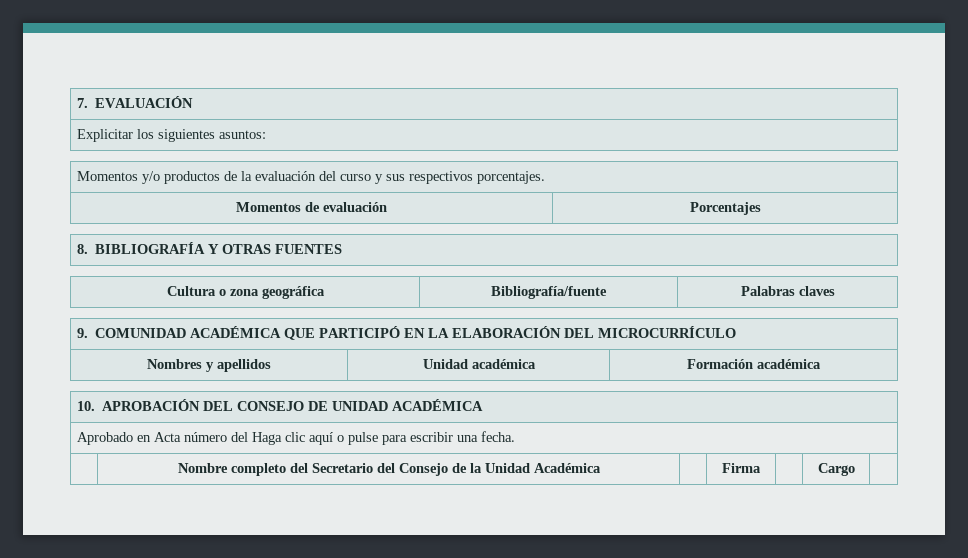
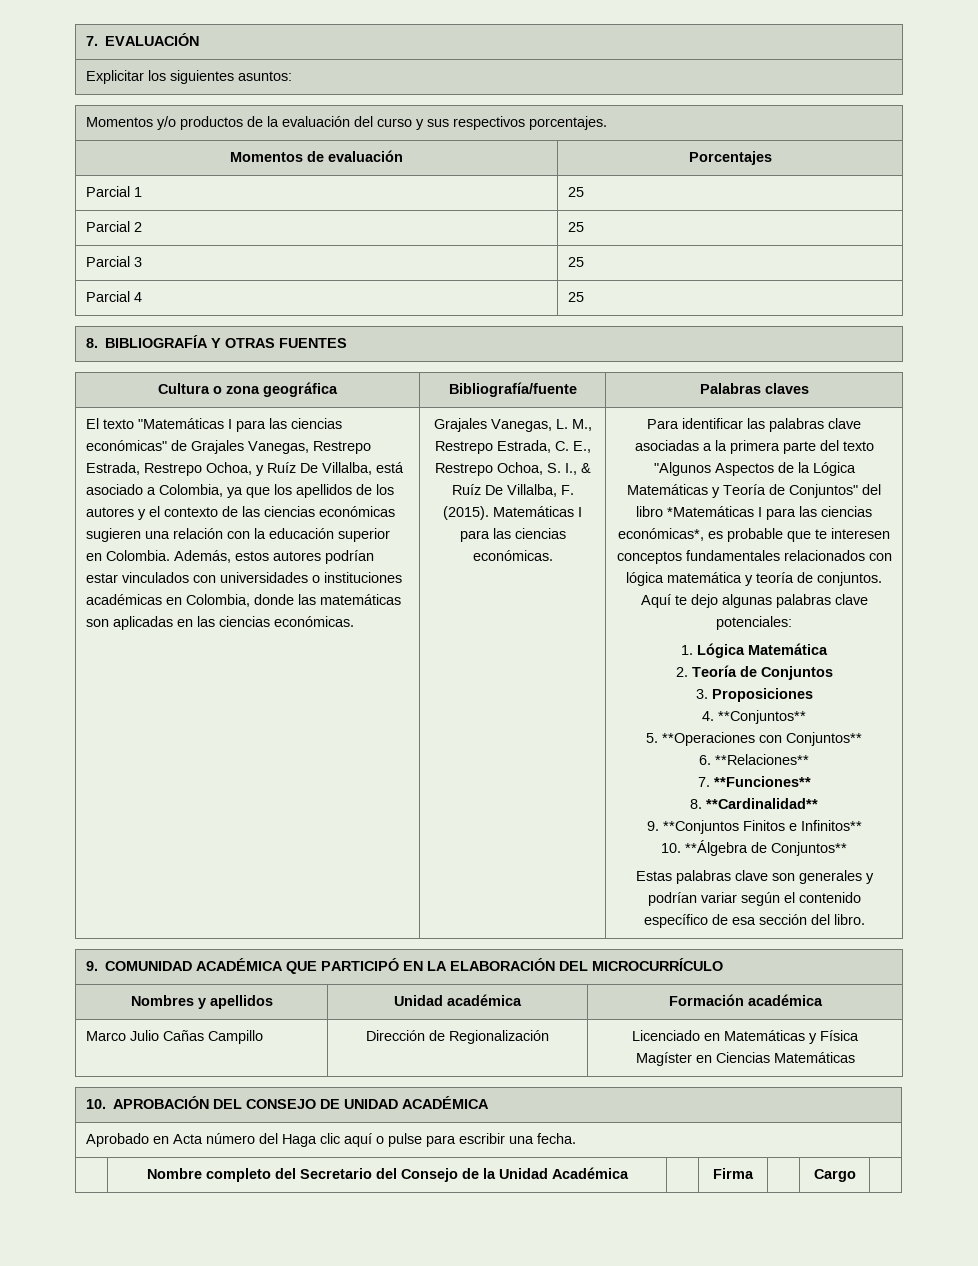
(761, 208) none -> [85,186,142,197] [567,187,584,197] [85,221,142,232] [567,222,584,232] [85,256,142,267] [567,257,584,267] [85,291,142,302] [567,292,584,302] // Parcial 1 | 25 // Parcial 2 | 25 // Parcial 3 | 25 // Parcial 4 | 25
(835, 291) none -> [85,418,342,432] [85,440,371,454] [85,462,404,476] [85,484,394,498] [85,506,395,520] [85,528,390,542] [85,550,374,564] [85,572,402,583] [85,594,401,607] [85,616,354,630] [433,418,592,432] [434,440,591,454] [434,462,591,476] [451,484,574,497] [443,506,582,520] [459,528,566,542] [472,550,553,561] [647,418,861,432] [634,440,874,454] [653,462,856,476] [627,484,881,498] [636,506,872,520] [618,528,890,542] [616,550,892,564] [626,572,882,586] [640,594,868,608] [716,616,792,630] [681,643,828,658] [675,665,833,680] [695,688,813,702] [702,710,806,724] [646,732,862,746] [699,754,809,765] [697,776,811,787] [690,798,818,809] [646,820,862,834] [661,840,847,856] [635,870,874,884] [647,892,861,906] [643,914,865,928] // El texto "Matemáticas I para las ciencias económicas" de Grajales Vanegas, Restrepo Estrada, Restrepo Ochoa, y Ruíz De Villalba, está asociado a Colombia, ya que los apellidos de los autores y el contexto de las ciencias económicas sugieren una relación con la educación superior en Colombia. Además, estos autores podrían estar vinculados con universidades o instituciones académicas en Colombia, donde las matemáticas son aplicadas en las ciencias económicas. | Grajales Vanegas, L. M., Restrepo Estrada, C. E., Restrepo Ochoa, S. I., & Ruíz De Villalba, F. (2015). Matemáticas I para las ciencias económicas. | Para identificar las palabras clave asociadas a la primera parte del texto "Algunos Aspectos de la Lógica Matemáticas y Teoría de Conjuntos" del libro *Matemáticas I para las ciencias económicas*, es probable que te interesen conceptos fundamentales relacionados con lógica matemática y teoría de conjuntos. Aquí te dejo algunas palabras clave potenciales: // 1. Lógica Matemática // 2. Teoría de Conjuntos // 3. Proposiciones // 4. **Conjuntos** // 5. **Operaciones con Conjuntos** // 6. **Relaciones** // 7. **Funciones** // 8. **Cardinalidad** // 9. **Conjuntos Finitos e Infinitos** // 10. **Álgebra de Conjuntos** // Estas palabras clave son generales y podrían variar según el contenido específico de esa sección del libro.
(821, 364) none -> [85,1030,263,1044] [366,1030,549,1044] [632,1030,859,1044] [635,1052,855,1066] // Marco Julio Cañas Campillo | Dirección de Regionalización | Licenciado en Matemáticas y Física // Magíster en Ciencias Matemáticas

